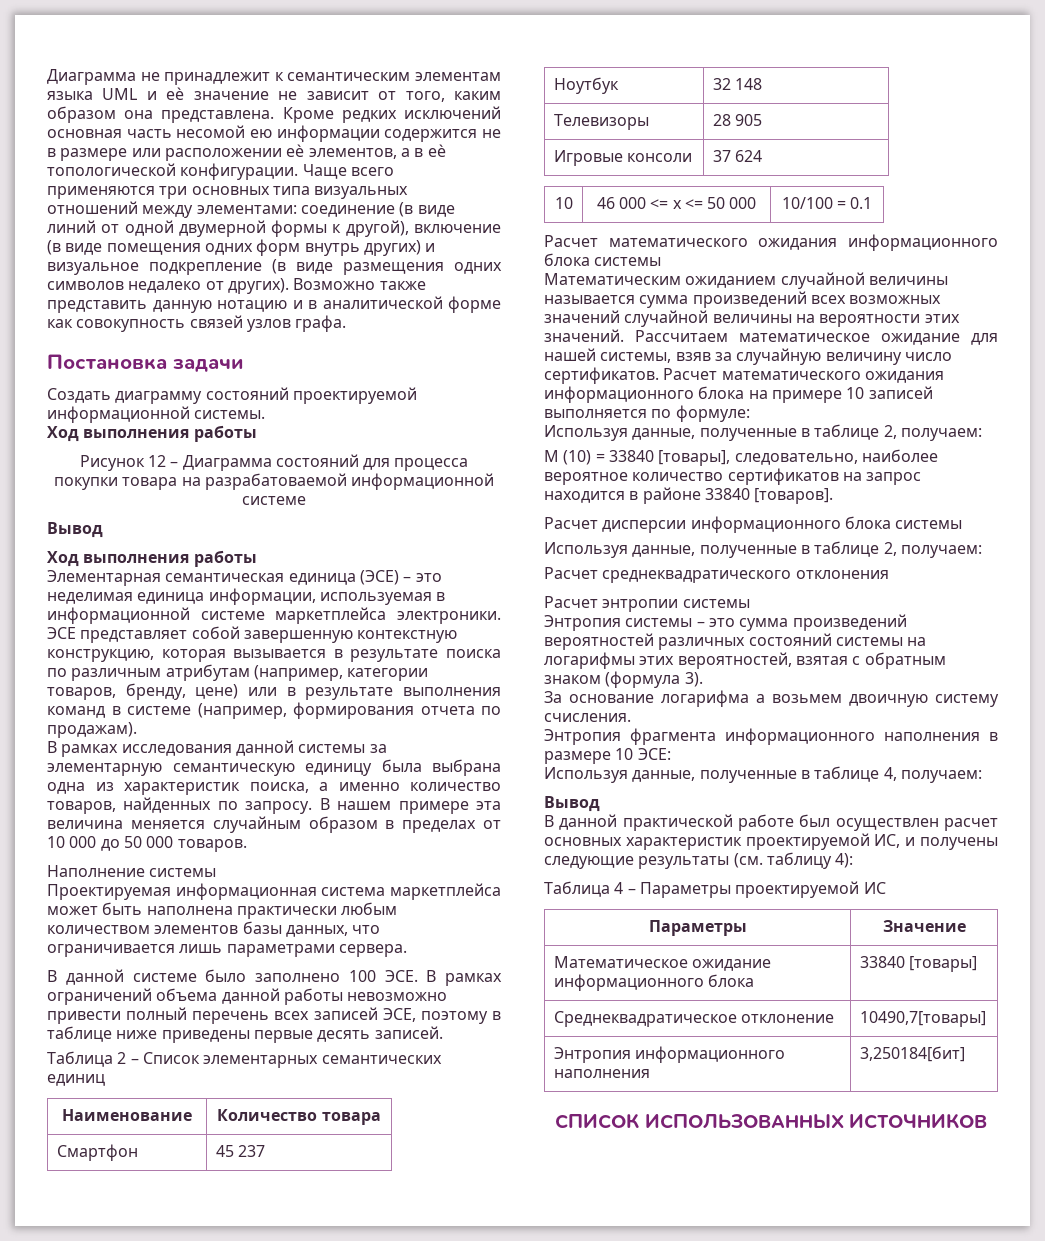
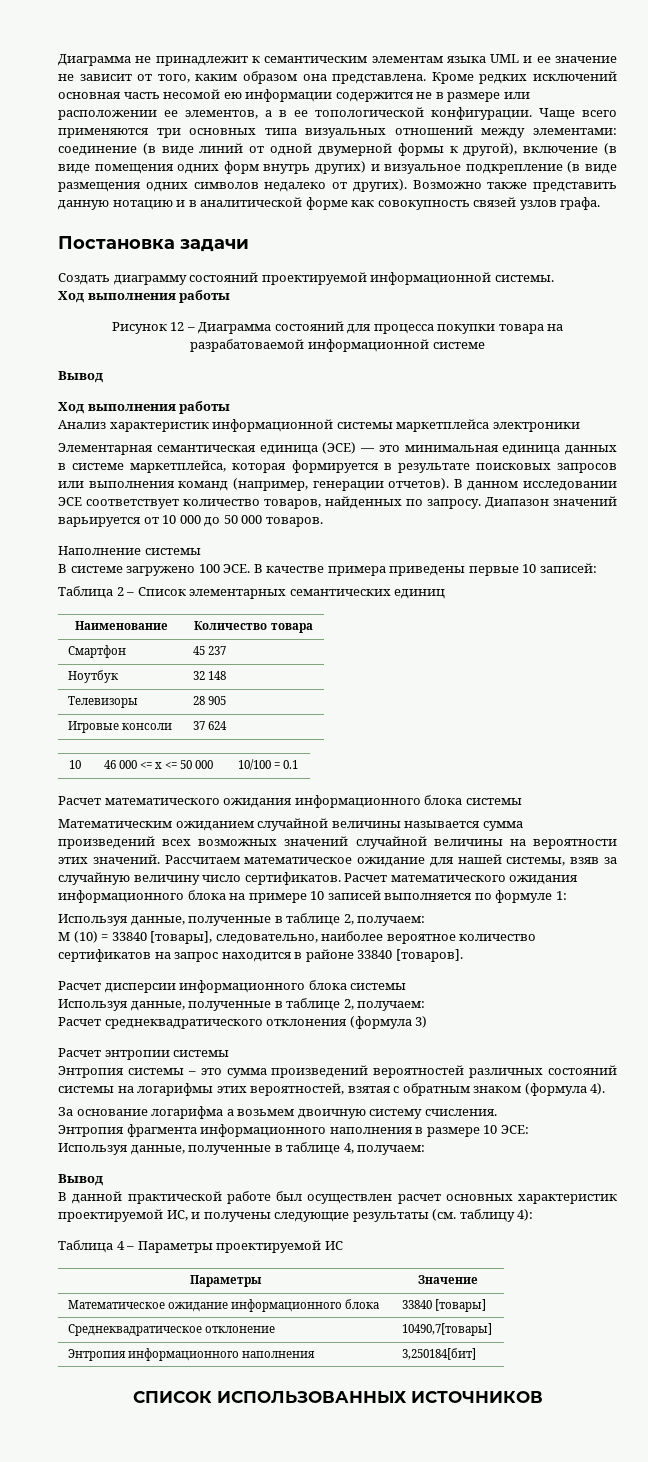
[166,87,185,100] еѐ -> [536,56,551,63] ее
[286,144,305,157] еѐ -> [164,110,178,117] ее
[427,144,446,157] еѐ -> [294,110,308,117] ее
[47,570,442,586] [47,588,446,605] [47,607,502,624] [47,626,458,643] [47,649,502,662] [47,664,429,681] [47,683,502,700] [47,702,501,719] [47,722,137,738] [47,740,387,757] [47,759,501,776] [47,782,400,795] Элементарная семантическая единица (ЭСЕ) – это неделимая единица информации, используемая в информационной системе маркетплейса электроники. ЭСЕ представляет собой завершенную контекстную конструкцию, которая вызывается в результате поиска по различным атрибутам (например, категории товаров, бренду, цене) или в результате выполнения команд в системе (например, формирования отчета по продажам). // В рамках исследования данной системы за элементарную семантическую единицу была выбрана одна из характеристик поиска, а именно -> [58,419,580,432] [58,442,617,455] [58,460,617,473] [58,478,617,491] [58,497,179,509] Анализ характеристик информационной системы маркетплейса электроники // Элементарная семантическая единица (ЭСЕ) — это минимальная единица данных в системе маркетплейса, которая формируется в результате поисковых запросов или выполнения команд (например, генерации отчетов). В данном исследовании ЭСЕ соответствует
[319,798,502,814] [47,816,477,833] В нашем примере эта величина меняется случайным образом в пределах -> [485,496,617,509] [58,517,141,527] Диапазон значений варьируется
[47,883,502,900] [47,902,398,919] [47,921,381,937] [47,944,407,957] [47,969,502,986] [47,988,448,1005] [47,1007,502,1024] [47,1026,443,1043] Проектируемая информационная система маркетплейса может быть наполнена практически любым количеством элементов базы данных, что ограничивается лишь параметрами сервера. // В данной системе было заполнено 100 ЭСЕ. В рамках ограничений объема данной работы невозможно привести полный перечень всех записей ЭСЕ, поэтому в таблице ниже приведены первые десять записей. -> [58,563,597,576] В системе загружено 100 ЭСЕ. В качестве примера приведены первые 10 записей:
[675,405,750,422] формуле: -> [495,890,567,903] формуле 1:
(889, 574) none -> [349,1016,428,1029] (формула 3)
[684,672,703,687] 3). -> [590,1083,606,1095] 4).

